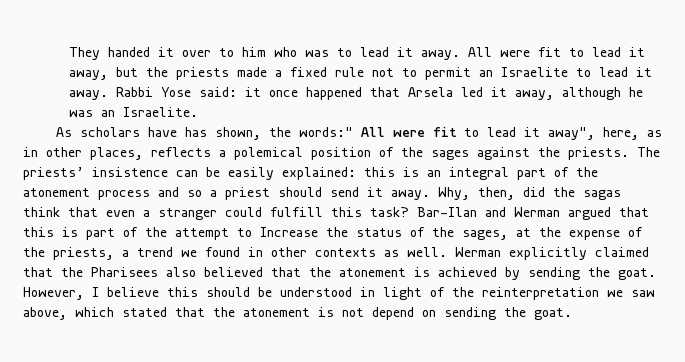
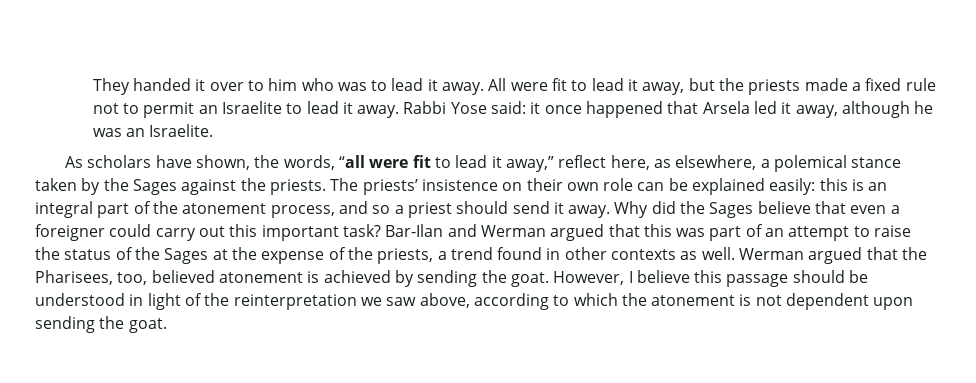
[184,127,207,137] has -> (192, 161) none
[298,127,662,140] [23,147,469,160] words:" All were fit to lead it away", here, as in other places, reflects a polemical position of the sages -> [283,155,902,172] [35,178,177,195] words, “all were fit to lead it away,” reflect here, as elsewhere, a polemical stance taken by the Sages
[176,167,356,180] can be easily explained: -> [502,178,816,195] on their own role can be explained easily:
[98,190,150,200] process -> [270,205,335,218] process,
[438,187,621,200] [23,207,362,220] Why, then, did the sagas think that even a stranger could fulfill this -> [614,201,900,218] [35,224,339,241] Why did the Sages believe that even a foreigner could carry out this important
[62,227,167,240] is part of the -> [676,224,785,241] was part of an
[260,227,318,237] Increase -> [874,225,912,237] raise
[462,230,508,240] sages, -> [164,248,209,264] Sages
[181,250,197,257] we -> (493, 253) none
[509,247,649,260] [23,267,331,277] explicitly claimed that the Pharisees also believed that the -> [808,247,928,264] [35,270,215,285] argued that the Pharisees, too, believed
(198, 292) none -> [726,274,789,287] passage
[75,307,205,317] which stated that -> [473,293,618,310] according to which
[372,307,436,320] depend on -> [786,293,914,310] dependent upon

